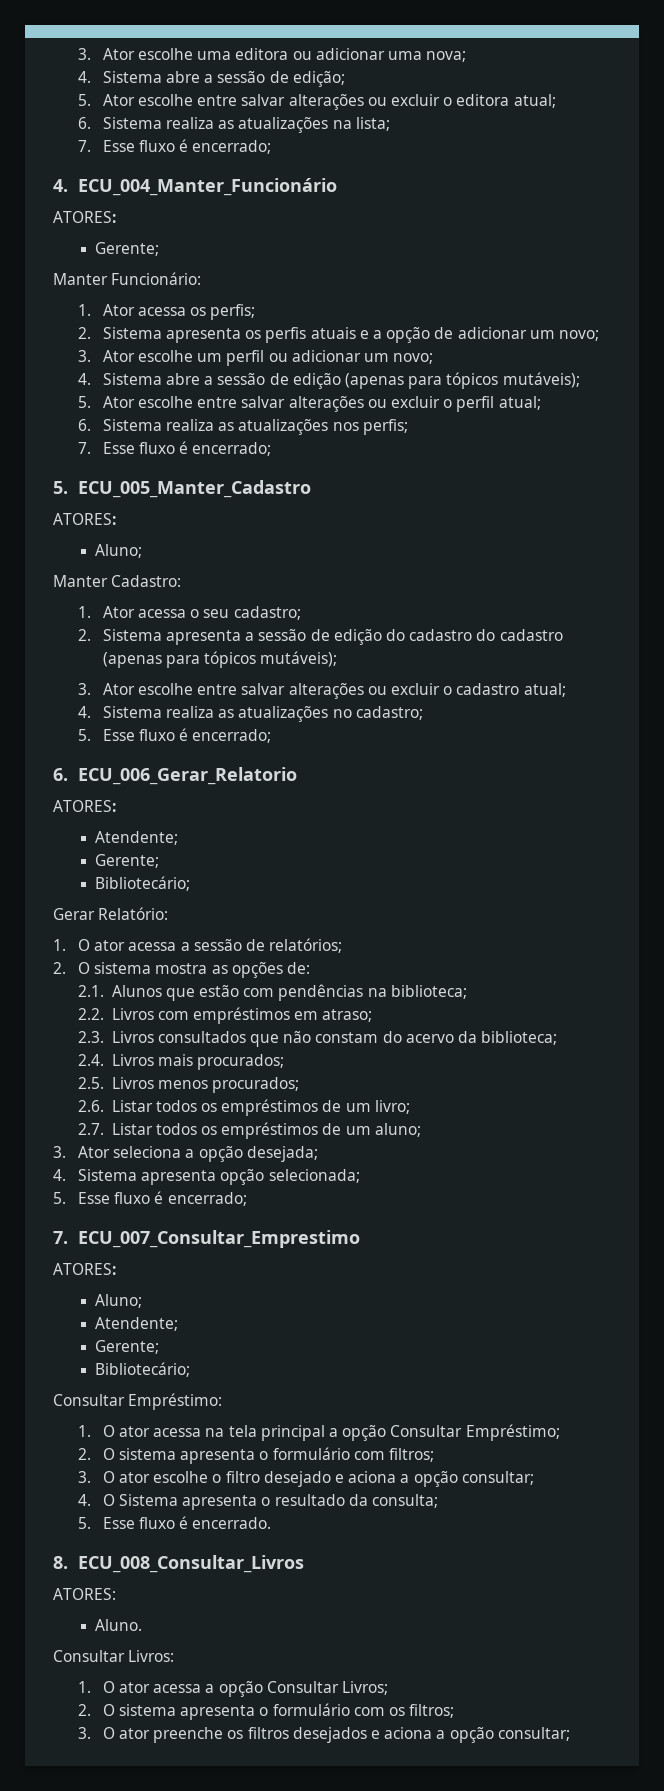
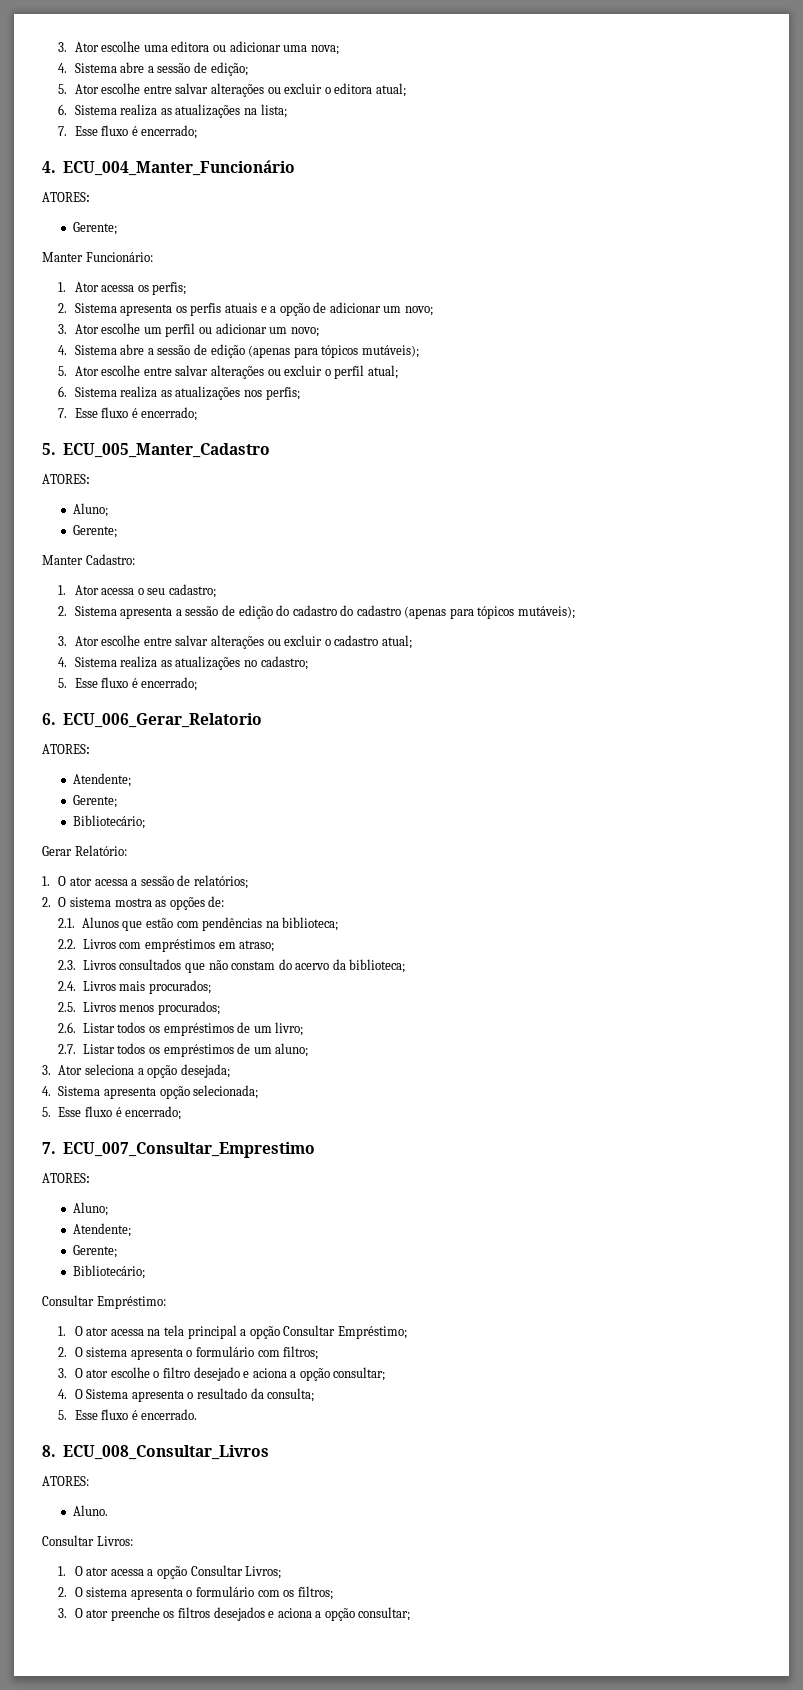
(143, 551) none -> [72,525,117,538] // Gerente;

